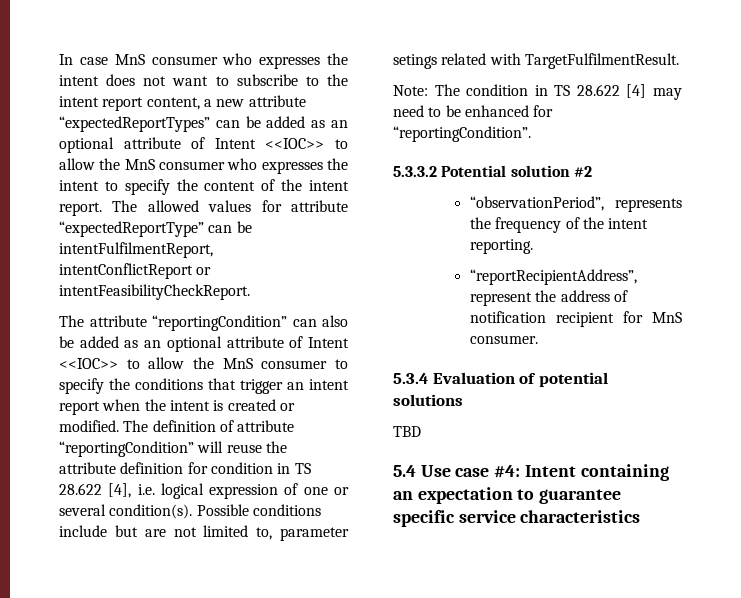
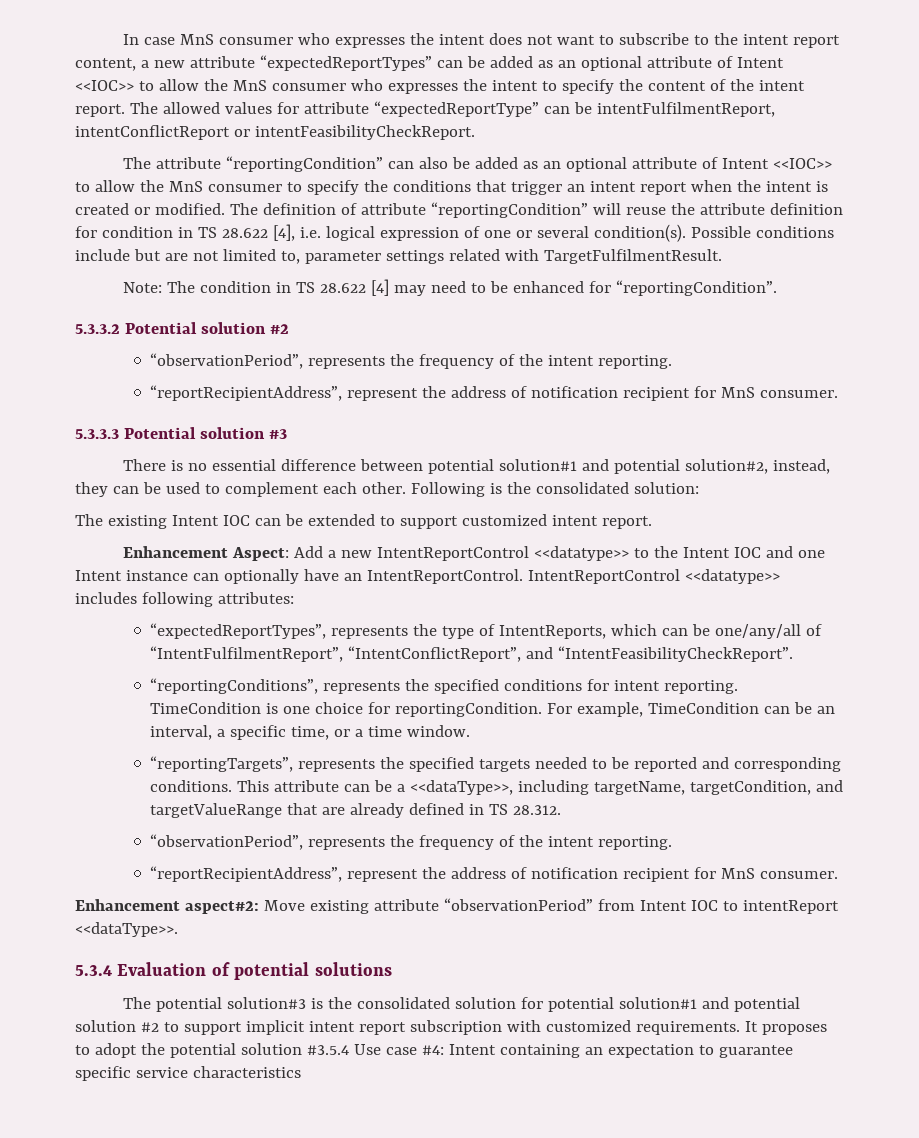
[393,54,437,69] setings -> [385,250,444,264] settings
(538, 339) none -> [75,427,287,439] [122,459,830,474] [75,482,699,497] [75,514,652,529] [122,546,825,561] [75,569,780,584] [75,592,294,607] [150,623,823,639] [150,646,794,662] [150,678,739,694] [150,702,836,717] [150,725,471,740] [150,756,842,772] [150,780,844,795] [150,803,562,818] [150,834,673,850] [150,866,839,882] [75,898,839,914] [75,922,178,937] // 5.3.3.3 Potential solution #3 // There is no essential difference between potential solution#1 and potential solution#2, instead, they can be used to complement each other. Following is the consolidated solution: // The existing Intent IOC can be extended to support customized intent report. // Enhancement Aspect: Add a new IntentReportControl <<datatype>> to the Intent IOC and one Intent instance can optionally have an IntentReportControl. IntentReportControl <<datatype>> includes following attributes: // “expectedReportTypes”, represents the type of IntentReports, which can be one/any/all of “IntentFulfilmentReport”, “IntentConflictReport”, and “IntentFeasibilityCheckReport”. // “reportingConditions”, represents the specified conditions for intent reporting. TimeCondition is one choice for reportingCondition. For example, TimeCondition can be an interval, a specific time, or a time window. // “reportingTargets”, represents the specified targets needed to be reported and corresponding conditions. This attribute can be a <<dataType>>, including targetName, targetCondition, and targetValueRange that are already defined in TS 28.312. // “observationPeriod”, represents the frequency of the intent reporting. // “reportRecipientAddress”, represent the address of notification recipient for MnS consumer. // Enhancement aspect#2: Move existing attribute “observationPeriod” from Intent IOC to intentReport <<dataType>>.
[393,426,421,437] [393,465,416,477] TBD // 5.4 -> [122,997,800,1012] [75,1020,827,1035] [75,1043,349,1058] The potential solution#3 is the consolidated solution for potential solution#1 and potential solution #2 to support implicit intent report subscription with customized requirements. It proposes to adopt the potential solution #3.5.4

